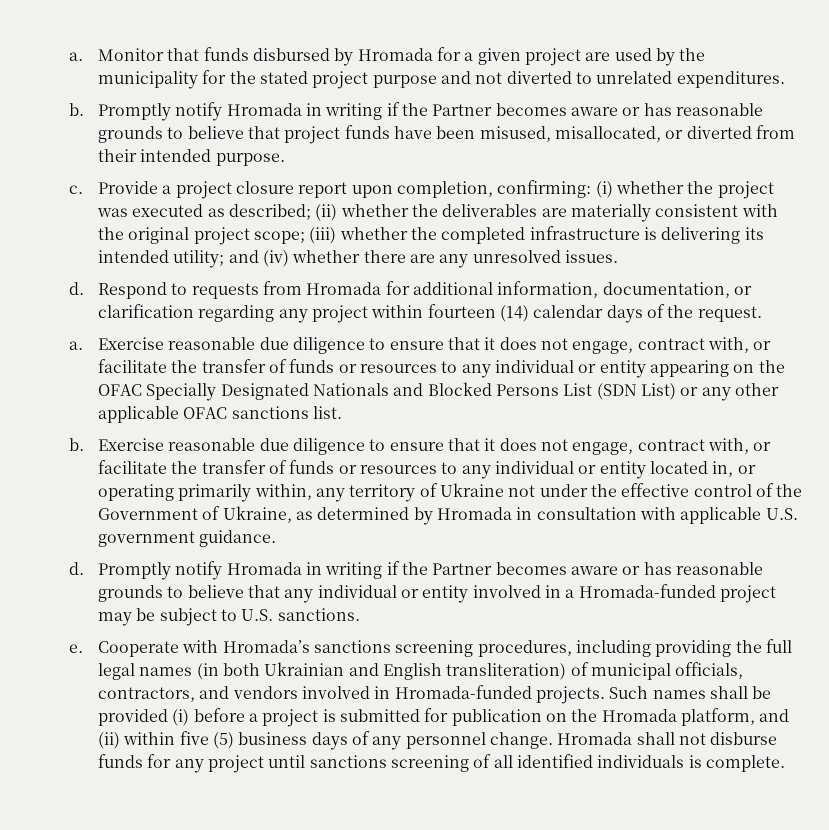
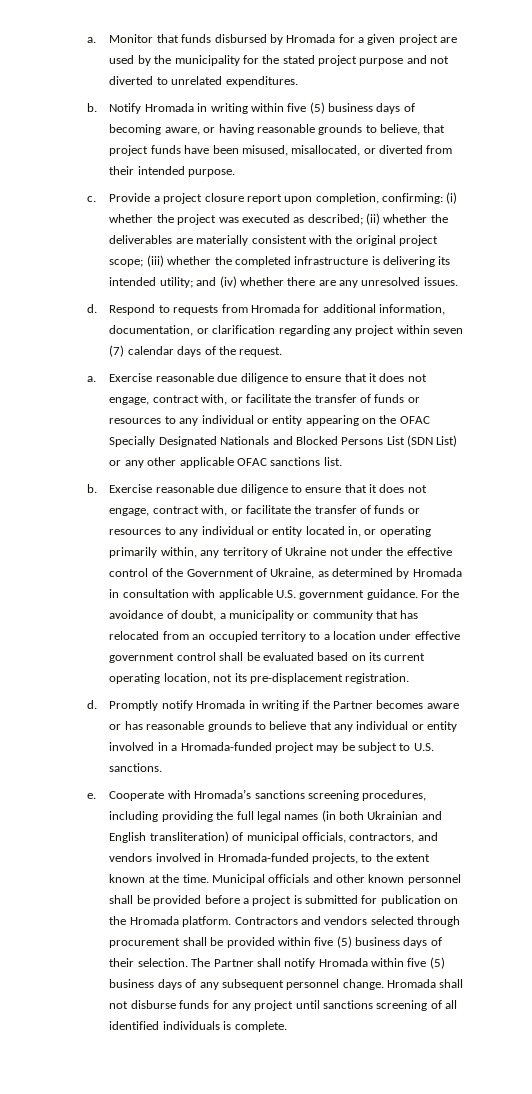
[98,102,763,121] [98,126,244,143] Promptly notify Hromada in writing if the Partner becomes aware or has reasonable grounds to believe -> [109,102,415,114] [109,124,421,135] Notify Hromada in writing within five (5) business days of becoming aware, or having reasonable grounds to believe,
[427,304,530,322] fourteen (14) -> [433,328,464,334] [109,345,125,357] seven (7)
(277, 538) none -> [421,589,460,598] [109,610,419,621] [109,631,460,642] [109,652,426,663] [109,673,410,684] For the avoidance of doubt, a municipality or community that has relocated from an occupied territory to a location under effective government control shall be evaluated based on its current operating location, not its pre-displacement registration.
[536,686,772,704] [98,709,190,726] projects. Such names shall be provided (i) -> [311,853,431,864] [109,874,461,885] [109,895,202,906] projects, to the extent known at the time. Municipal officials and other known personnel shall be provided
[680,708,790,726] [98,732,121,749] platform, and (ii) -> [182,916,461,927] [109,936,442,948] [109,958,368,969] platform. Contractors and vendors selected through procurement shall be provided within five (5) business days of their selection. The Partner shall notify Hromada
(402, 743) none -> [221,979,284,990] subsequent

